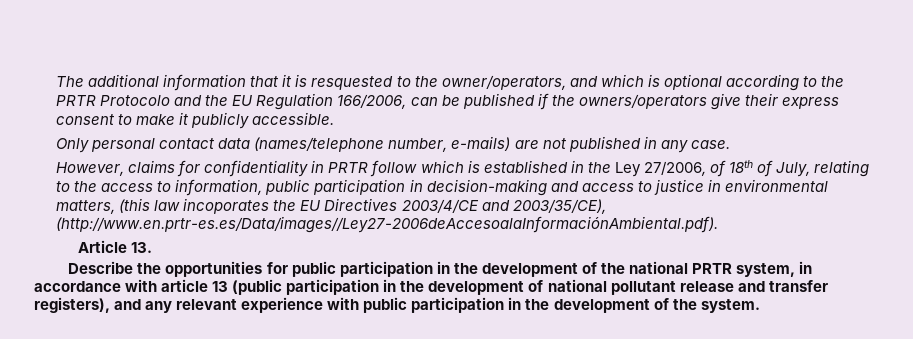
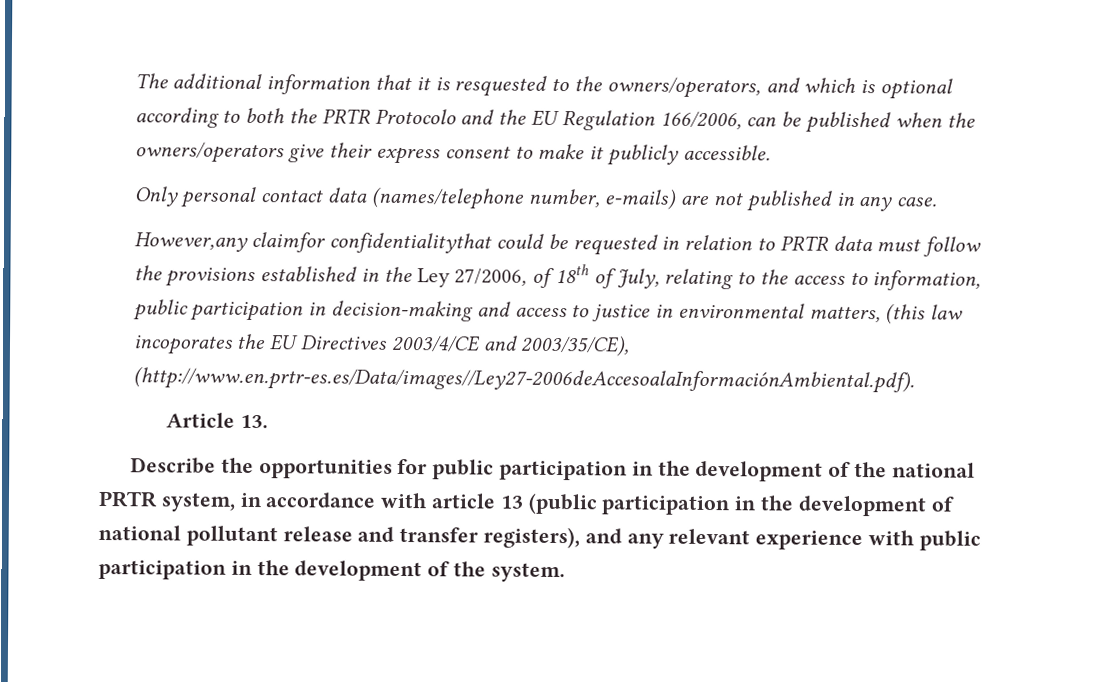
[441,75,566,90] owner/operators, -> [606,76,761,99] owners/operators,
(817, 81) none -> [245,107,286,124] both
[537,93,549,110] if -> [894,112,943,128] when
[56,160,480,177] However, claims for confidentiality in PRTR follow which is -> [133,231,982,257] [133,265,257,288] However,any claimfor confidentialitythat could be requested in relation to PRTR data must follow the provisions

